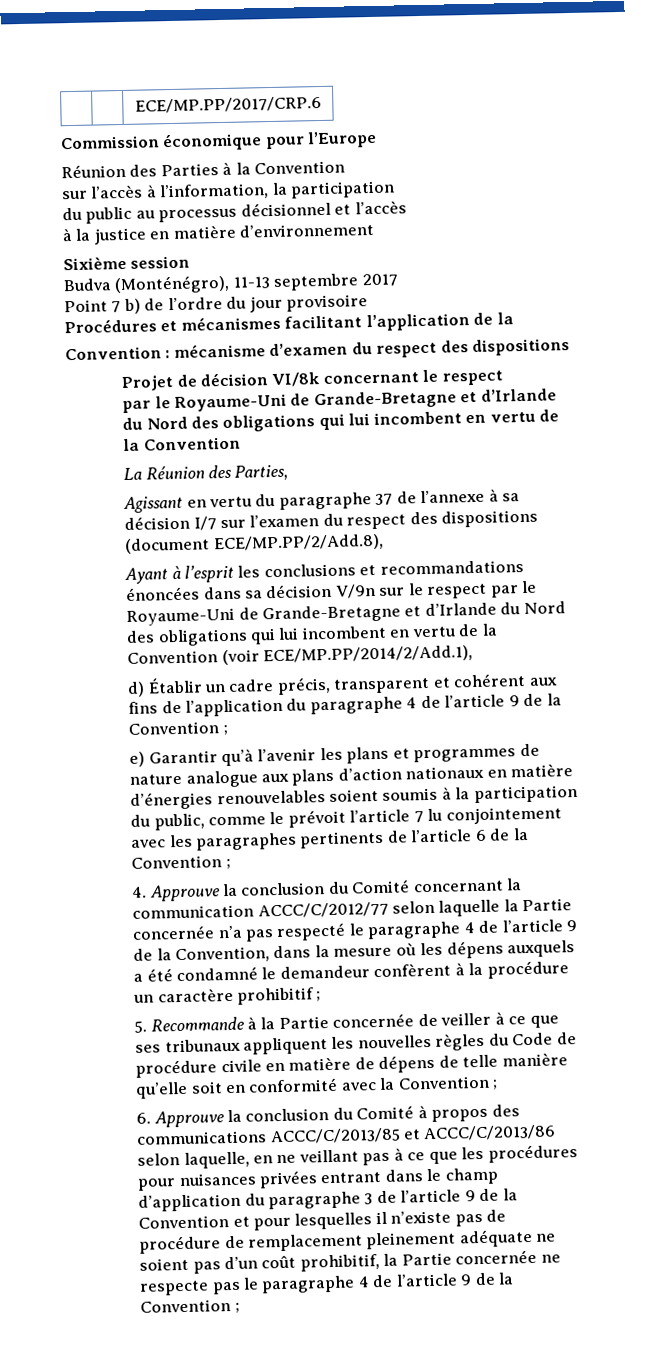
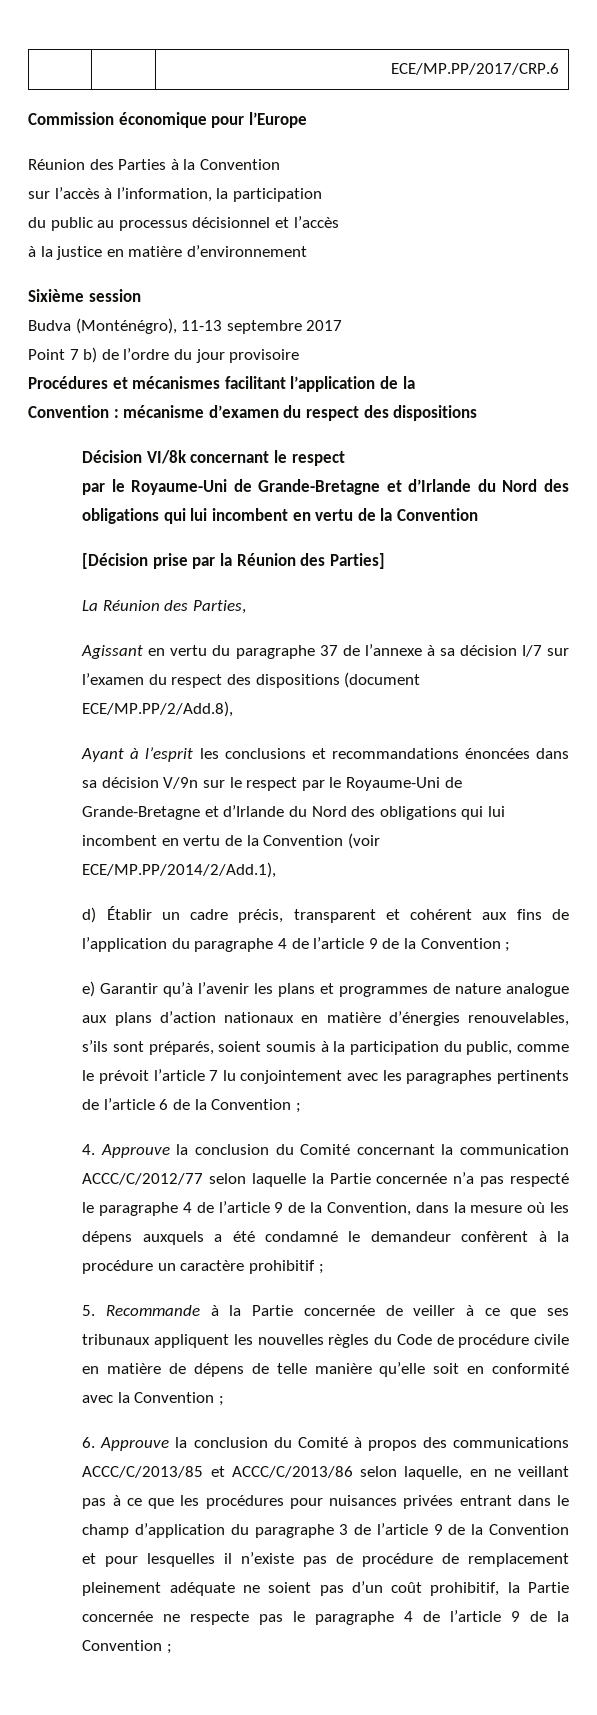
[121,372,268,392] Projet de décision -> [82,450,143,463] Décision
(241, 443) none -> [82,553,385,569] // [Décision prise par la Réunion des Parties]
[216,790,326,805] renouvelables -> [468,1012,569,1026] [82,1040,214,1055] renouvelables, s’ils sont préparés,

